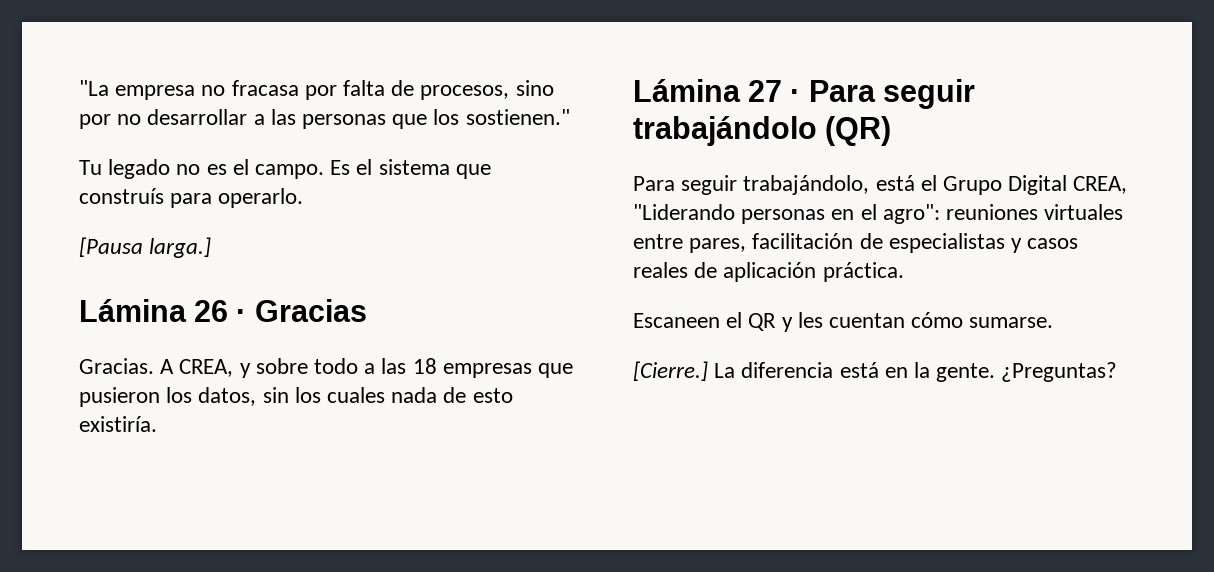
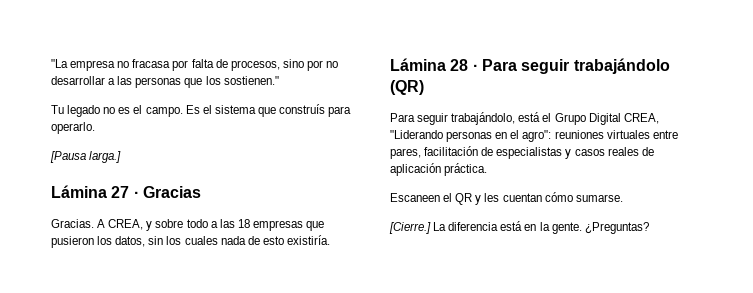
[194,300,229,322] 26 -> [111,186,130,198] 27
[748,80,783,102] 27 -> [450,59,469,71] 28

